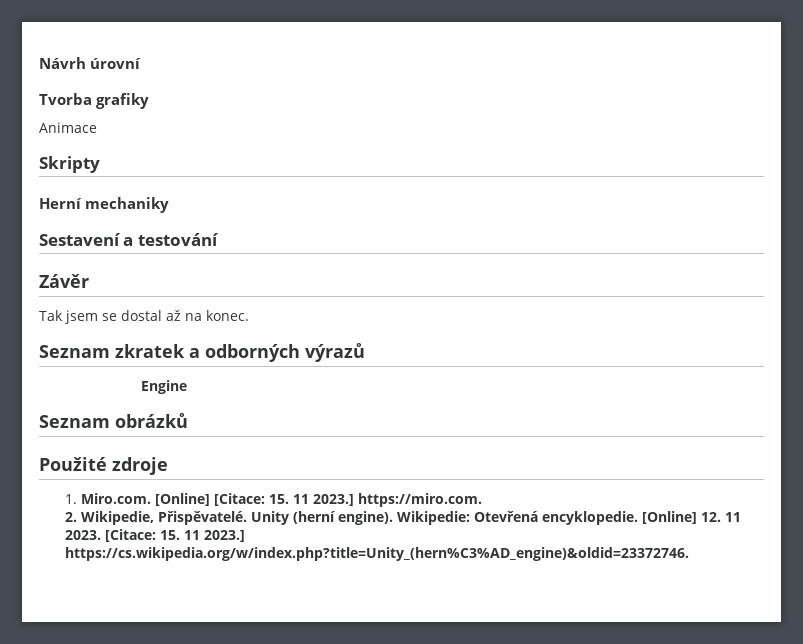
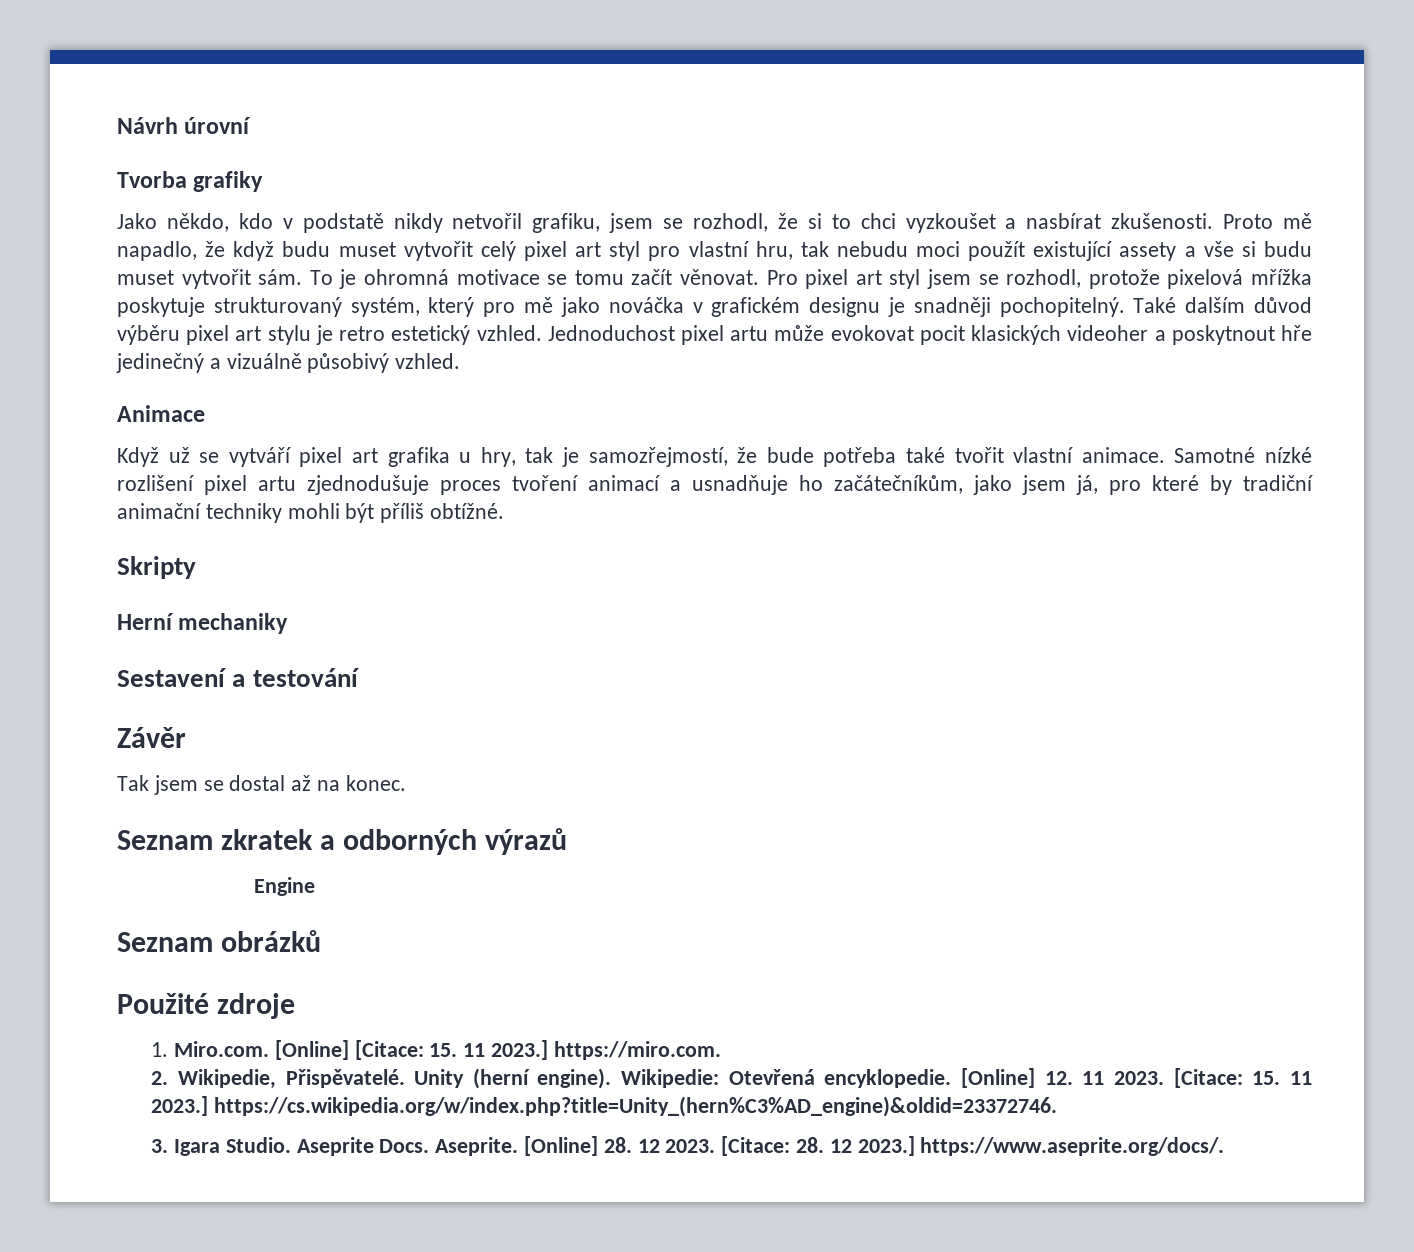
[39,122,97,133] Animace -> [117,213,1312,233] [117,241,1313,261] [117,269,1312,289] [117,297,1312,317] [117,325,1312,345] [116,353,461,373] [117,405,205,422] [117,447,1312,467] [117,475,1313,495] [117,503,505,523] Jako někdo, kdo v podstatě nikdy netvořil grafiku, jsem se rozhodl, že si to chci vyzkoušet a nasbírat zkušenosti. Proto mě napadlo, že když budu muset vytvořit celý pixel art styl pro vlastní hru, tak nebudu moci použít existující assety a vše si budu muset vytvořit sám. To je ohromná motivace se tomu začít věnovat. Pro pixel art styl jsem se rozhodl, protože pixelová mřížka poskytuje strukturovaný systém, který pro mě jako nováčka v grafickém designu je snadněji pochopitelný. Také dalším důvod výběru pixel art stylu je retro estetický vzhled. Jednoduchost pixel artu může evokovat pocit klasických videoher a poskytnout hře jedinečný a vizuálně působivý vzhled. // Animace // Když už se vytváří pixel art grafika u hry, tak je samozřejmostí, že bude potřeba také tvořit vlastní animace. Samotné nízké rozlišení pixel artu zjednodušuje proces tvoření animací a usnadňuje ho začátečníkům, jako jsem já, pro které by tradiční animační techniky mohli být příliš obtížné.
(689, 554) none -> [151,1136,1225,1156] // 3. Igara Studio. Aseprite Docs. Aseprite. [Online] 28. 12 2023. [Citace: 28. 12 2023.] https://www.aseprite.org/docs/.

